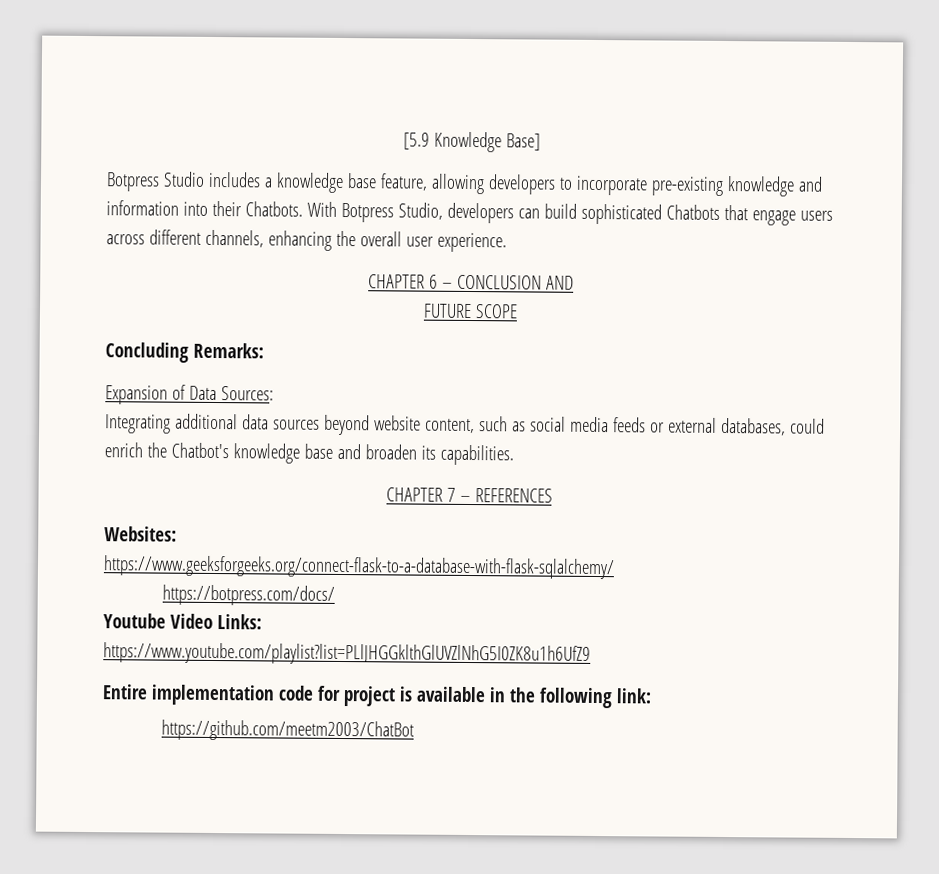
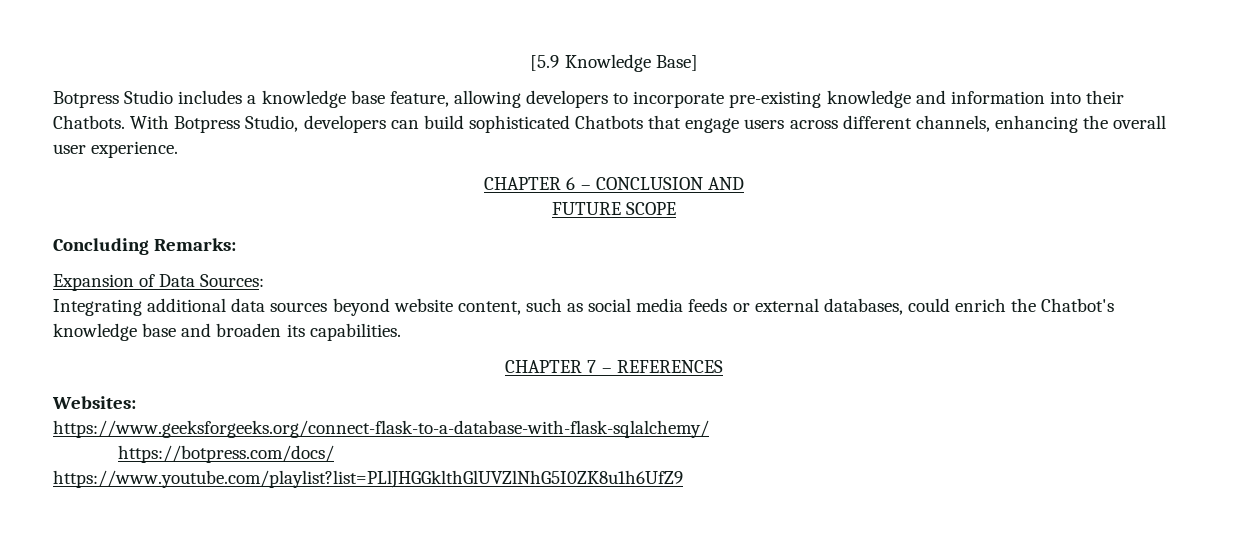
[103,613,262,630] [103,642,591,666] [102,684,652,709] [160,719,414,742] Youtube Video Links: // https://www.youtube.com/playlist?list=PLlJHGGklthGlUVZlNhG5I0ZK8u1h6UfZ9 // Entire implementation code for project is available in the following link: // https://github.com/meetm2003/ChatBot -> [53,470,683,488] https://www.youtube.com/playlist?list=PLlJHGGklthGlUVZlNhG5I0ZK8u1h6UfZ9

